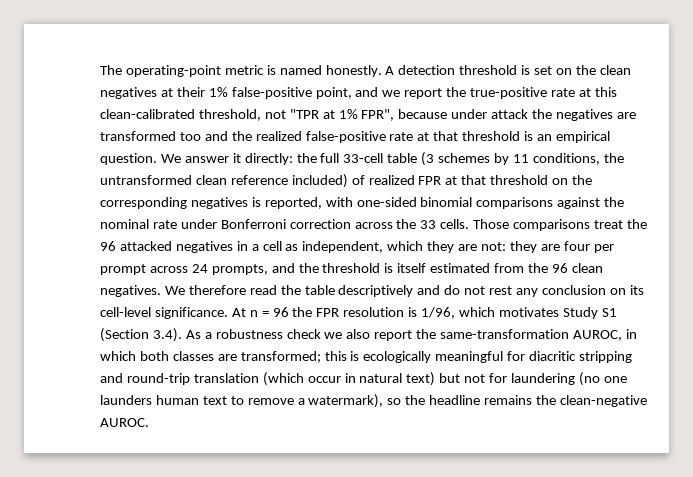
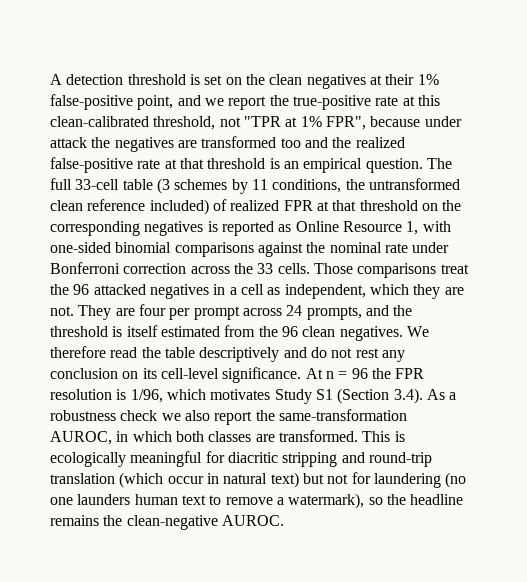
[100,65,382,77] The operating-point metric is named honestly. -> (50, 79) none
[160,153,317,165] We answer it directly: the -> [426,158,452,169] The
[264,197,322,209] reported, -> [221,221,419,236] reported as Online Resource 1,
[481,241,537,253] not: they -> [50,305,112,320] not. They
[240,351,347,363] transformed; this -> [278,430,391,442] transformed. This

